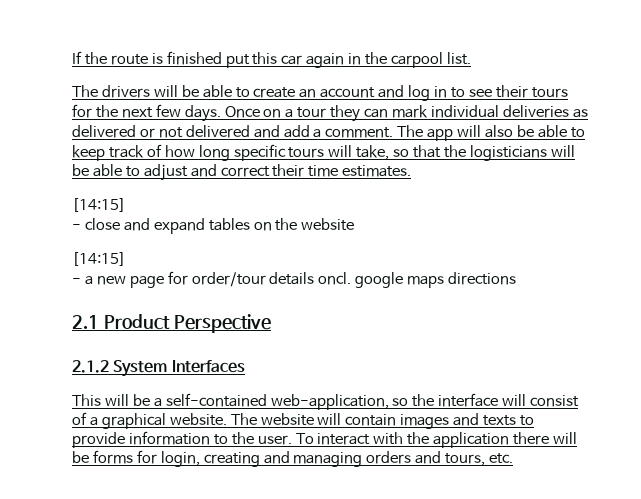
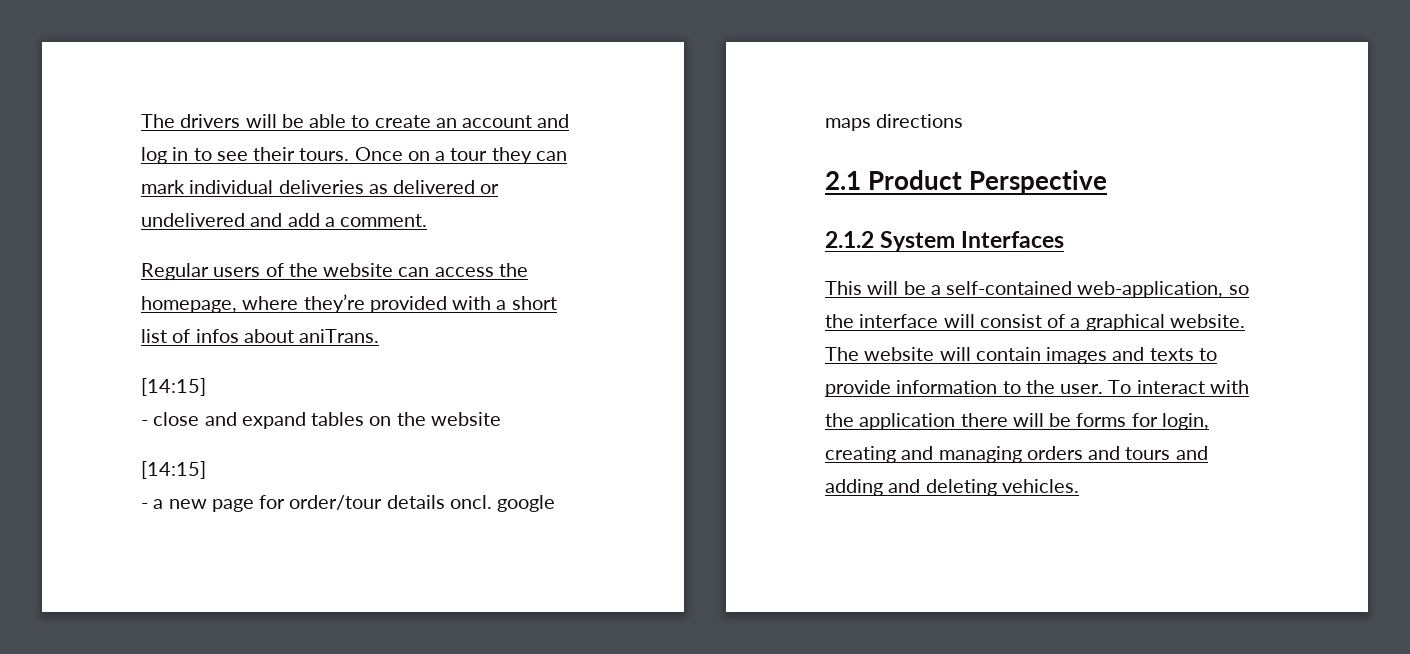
[72,51,471,68] If the route is finished put this car again in the carpool list. // -> (141, 121) none
[531,87,568,98] [72,104,221,122] tours for the next few days. -> [299,148,350,161] tours.
[158,125,250,138] not delivered -> [141,213,245,227] undelivered
[397,125,585,141] [72,144,575,161] [72,164,412,181] The app will also be able to keep track of how long specific tours will take, so that the logisticians will be able to adjust and correct their time estimates. -> [141,263,528,280] [141,294,557,313] [141,329,380,343] // Regular users of the website can access the homepage, where they’re provided with a short list of infos about aniTrans.
[445,453,514,466] tours, etc. -> [1125,446,1208,460] [825,479,1079,496] tours and adding and deleting vehicles.

